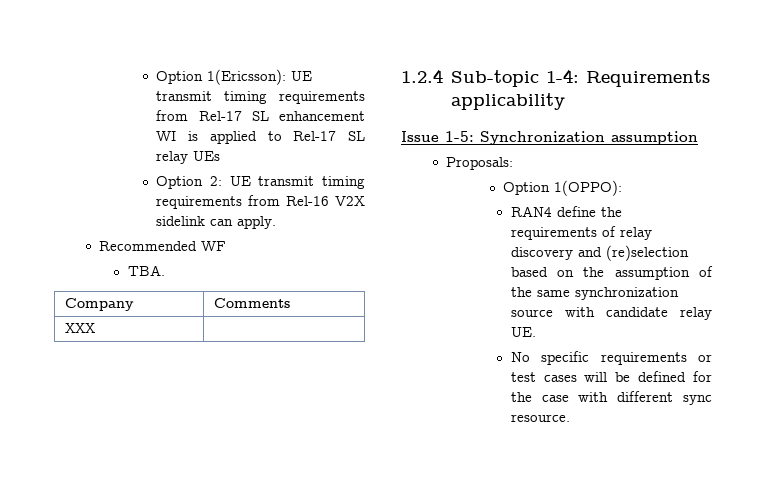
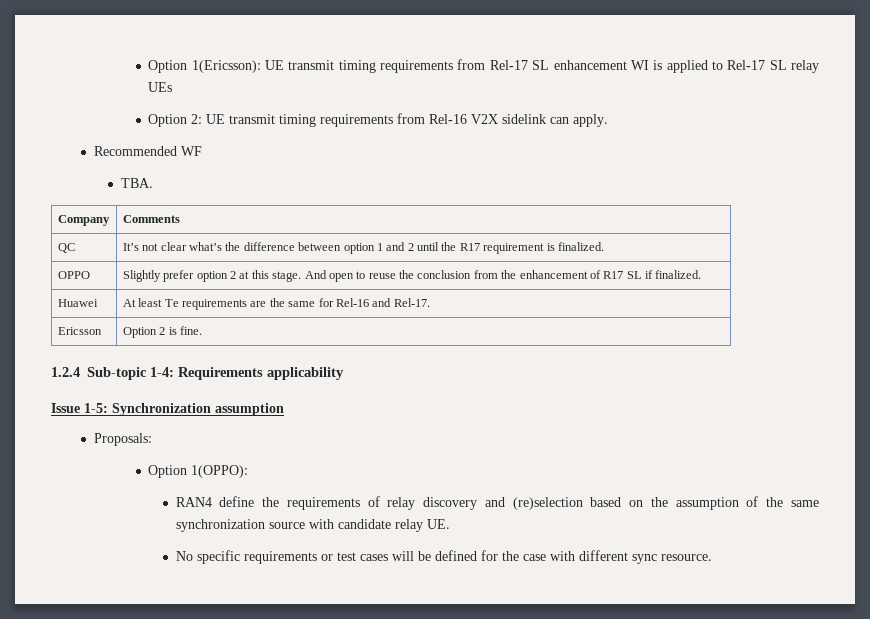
[64,323,95,333] XXX | -> [57,243,75,253] [122,242,604,254] [57,271,90,279] [122,270,702,282] [57,299,98,307] [122,298,430,310] [57,327,102,335] [122,326,203,338] QC | It’s not clear what’s the difference between option 1 and 2 until the R17 requirement is finalized. // OPPO | Slightly prefer option 2 at this stage. And open to reuse the conclusion from the enhancement of R17 SL if finalized. // Huawei | At least Te requirements are the same for Rel-16 and Rel-17. // Ericsson | Option 2 is fine.

